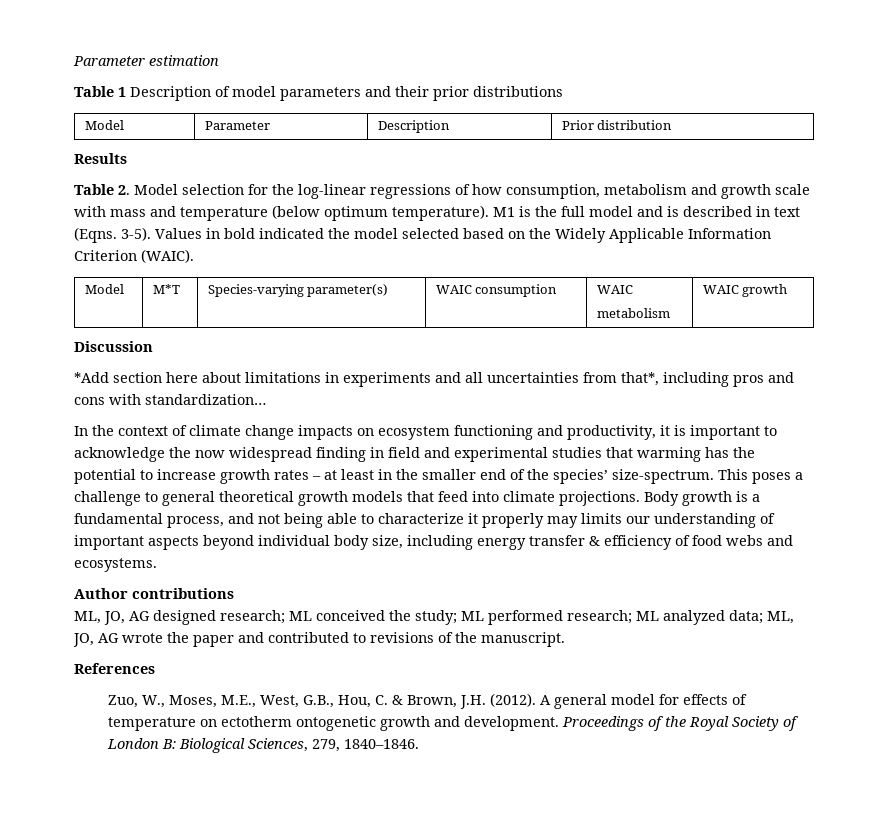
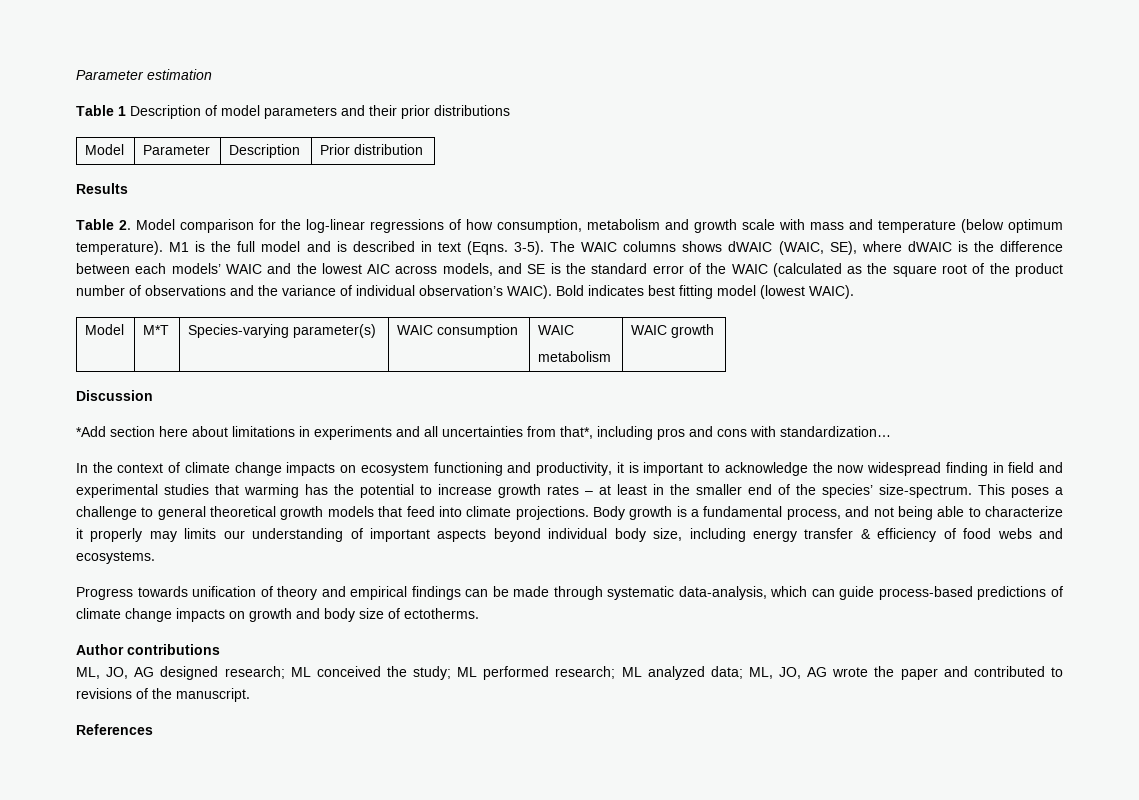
[182,184,244,195] selection -> [180,219,254,233] comparison
[155,228,771,243] [74,249,194,263] Values in bold indicated the model selected based on the Widely Applicable Information Criterion (WAIC). -> [550,241,1064,255] [76,263,1063,277] [76,285,854,299] The WAIC columns shows dWAIC (WAIC, SE), where dWAIC is the difference between each models’ WAIC and the lowest AIC across models, and SE is the standard error of the WAIC (calculated as the square root of the product number of observations and the variance of individual observation’s WAIC). Bold indicates best fitting model (lowest WAIC).
(157, 565) none -> [76,586,1063,600] [76,608,479,622] // Progress towards unification of theory and empirical findings can be made through systematic data-analysis, which can guide process-based predictions of climate change impacts on growth and body size of ectotherms.
[108,693,748,709] [108,716,800,731] [107,738,420,753] // Zuo, W., Moses, M.E., West, G.B., Hou, C. & Brown, J.H. (2012). A general model for effects of temperature on ectotherm ontogenetic growth and development. Proceedings of the Royal Society of London B: Biological Sciences, 279, 1840–1846. -> (153, 729) none

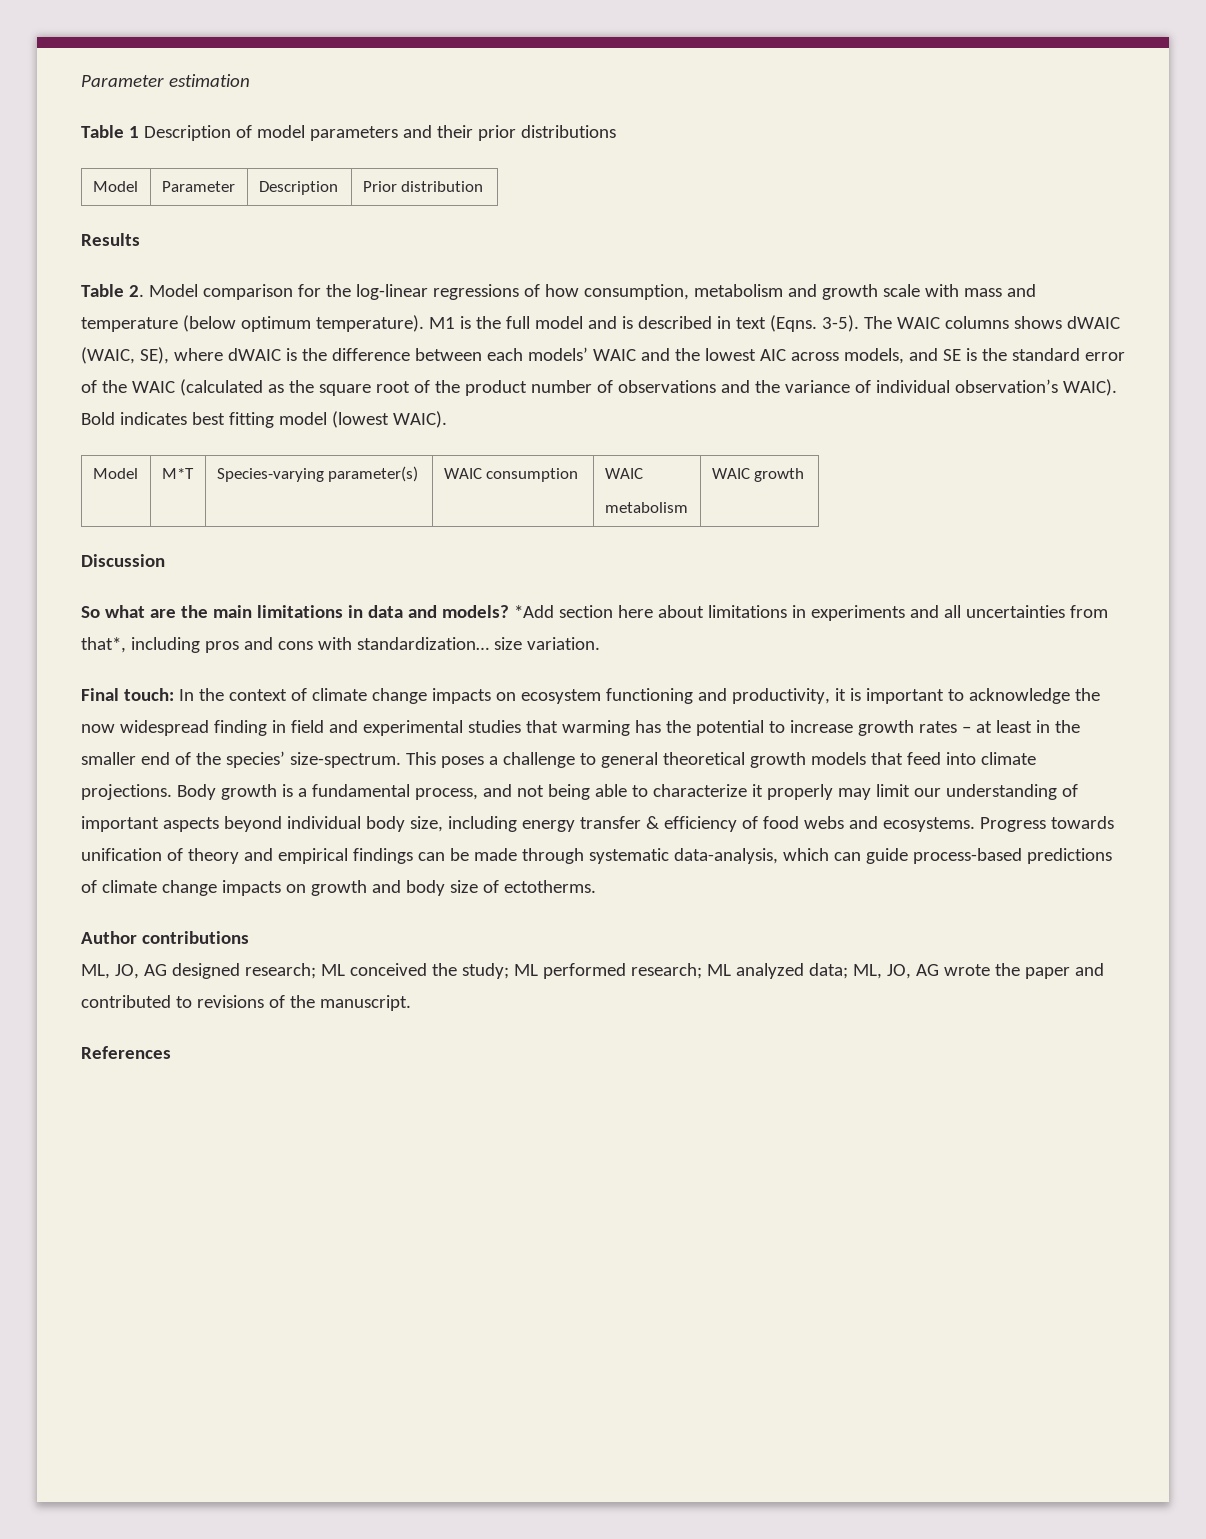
(153, 395) none -> [81,605,509,618] So what are the main limitations in data and models?
(891, 431) // -> [493,637,600,650] [81,688,174,701] size variation. // Final touch:
[184,528,217,539] limits -> [875,784,910,797] limit
(155, 557) // -> (975, 824) none

